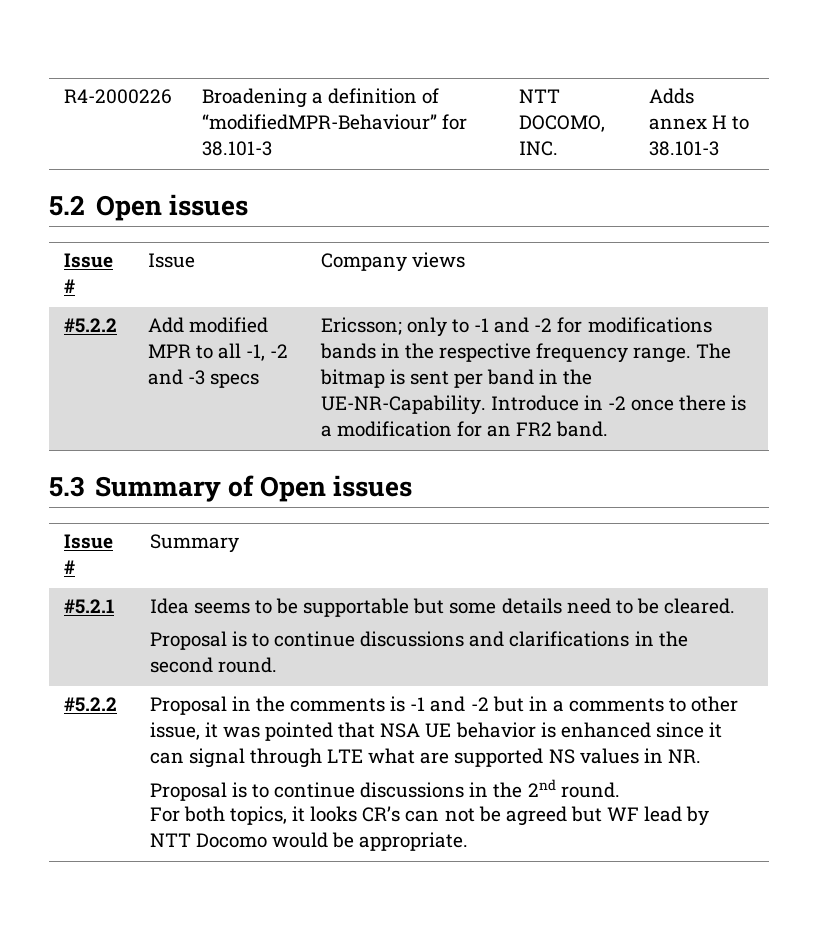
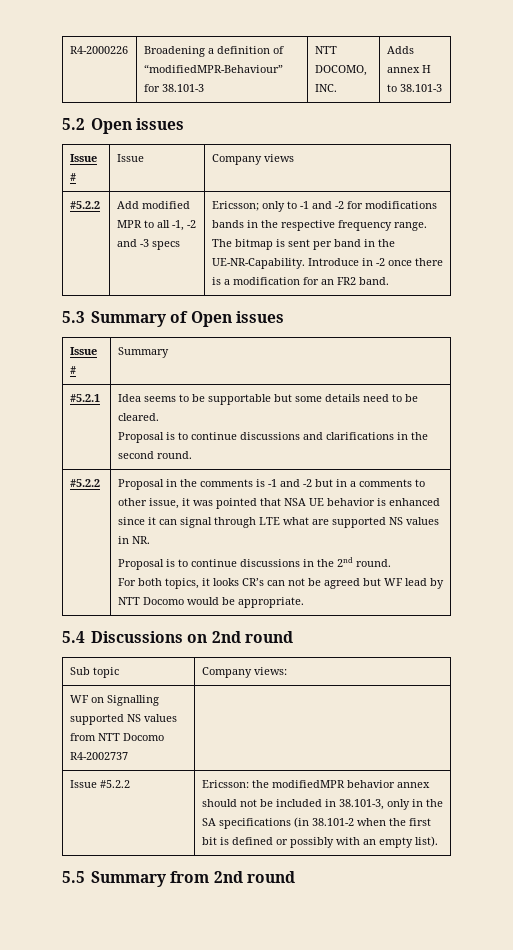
(469, 841) none -> [62,631,293,643] [69,667,119,678] [201,667,287,678] [69,695,159,706] [69,714,177,725] [69,733,164,741] [69,752,128,760] [69,780,130,788] [201,780,430,788] [201,799,443,810] [201,817,431,829] [201,836,438,848] [62,871,295,887] // 5.4 Discussions on 2nd round // Sub topic | Company views: // WF on Signalling supported NS values from NTT Docomo R4-2002737 | // Issue #5.2.2 | Ericsson: the modifiedMPR behavior annex should not be included in 38.101-3, only in the SA specifications (in 38.101-2 when the first bit is defined or possibly with an empty list). // 5.5 Summary from 2nd round

